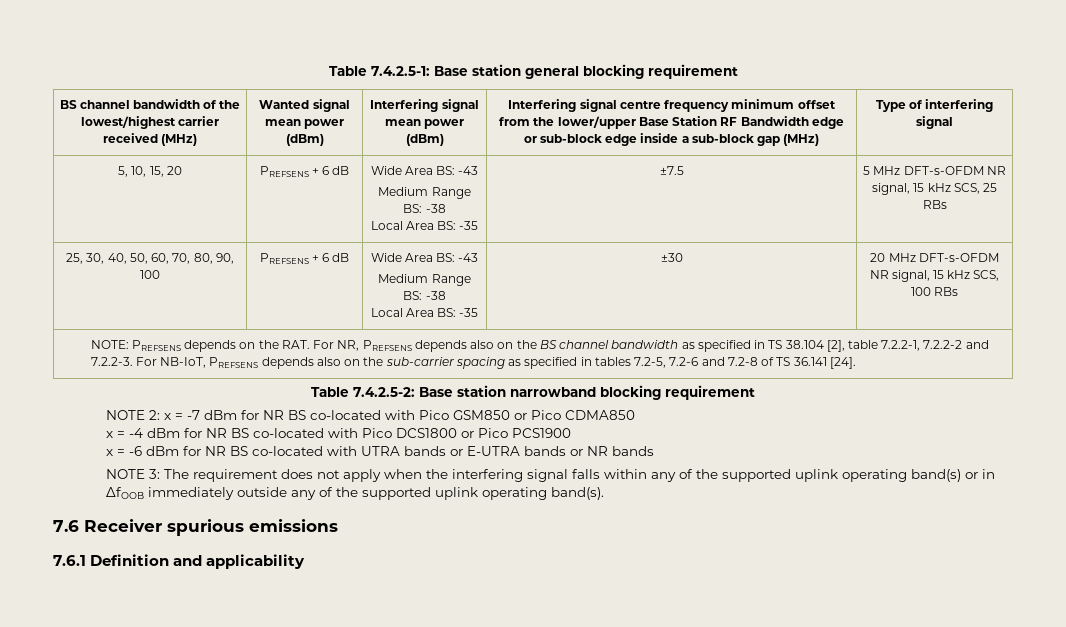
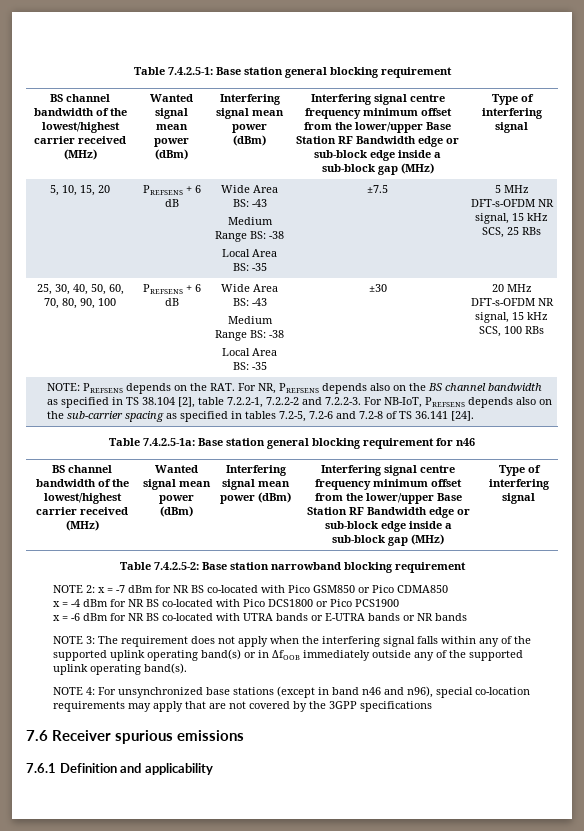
(856, 363) none -> [109,438,475,449] [52,465,112,473] [35,479,129,487] [43,493,122,504] [36,507,128,515] [65,520,99,531] [154,465,198,473] [142,479,211,490] [158,495,194,504] [159,506,193,517] [225,465,287,476] [222,479,290,490] [220,492,291,504] [321,465,455,476] [315,479,462,490] [314,493,462,504] [306,507,470,518] [324,521,452,532] [332,534,444,546] [498,465,541,476] [488,479,550,490] [502,493,535,504] // Table 7.4.2.5-1a: Base station general blocking requirement for n46 // BS channel bandwidth of the lowest/highest carrier received (MHz) | Wanted signal mean power (dBm) | Interfering signal mean power (dBm) | Interfering signal centre frequency minimum offset from the lower/upper Base Station RF Bandwidth edge or sub-block edge inside a sub-block gap (MHz) | Type of interfering signal
(605, 493) none -> [52,686,530,698] [52,701,432,712] // NOTE 4: For unsynchronized base stations (except in band n46 and n96), special co-location requirements may apply that are not covered by the 3GPP specifications

